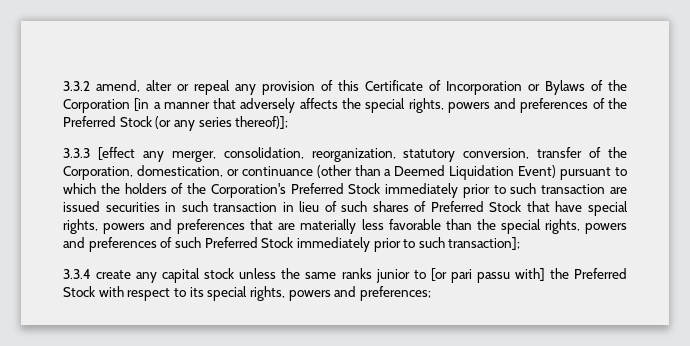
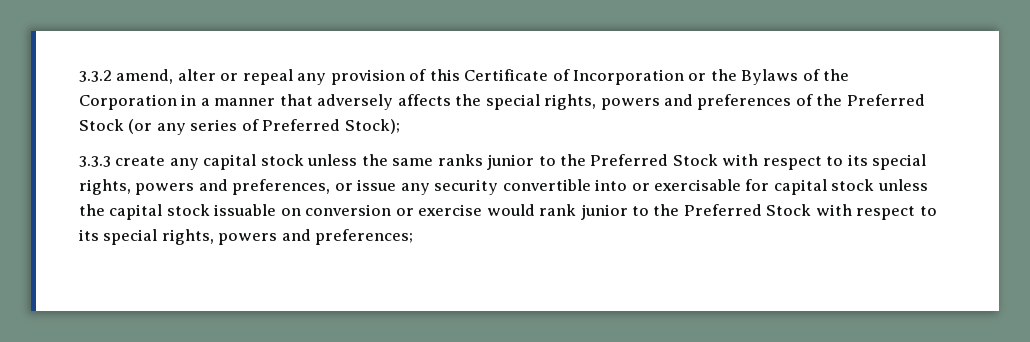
(540, 87) none -> [710,69,737,81] the
[134,98,150,111] [in -> [181,94,197,106] in
[235,116,289,129] [63,147,627,162] [63,165,628,180] [63,183,627,198] [63,201,629,216] [63,219,628,234] [63,237,521,252] [63,269,91,279] thereof)]; // 3.3.3 [effect any merger, consolidation, reorganization, statutory conversion, transfer of the Corporation, domestication, or continuance (other than a Deemed Liquidation Event) pursuant to which the holders of the Corporation's Preferred Stock immediately prior to such transaction are issued securities in such transaction in lieu of such shares of Preferred Stock that have special rights, powers and preferences that are materially less favorable than the special rights, powers and preferences of such Preferred Stock immediately prior to such transaction]; // 3.3.4 -> [241,119,400,134] [79,156,111,167] of Preferred Stock); // 3.3.3
[430,268,545,283] [or pari passu with] -> [560,154,927,170] [79,179,928,195] [79,204,650,220] the Preferred Stock with respect to its special rights, powers and preferences, or issue any security convertible into or exercisable for capital stock unless the capital stock issuable on conversion or exercise would rank junior to

